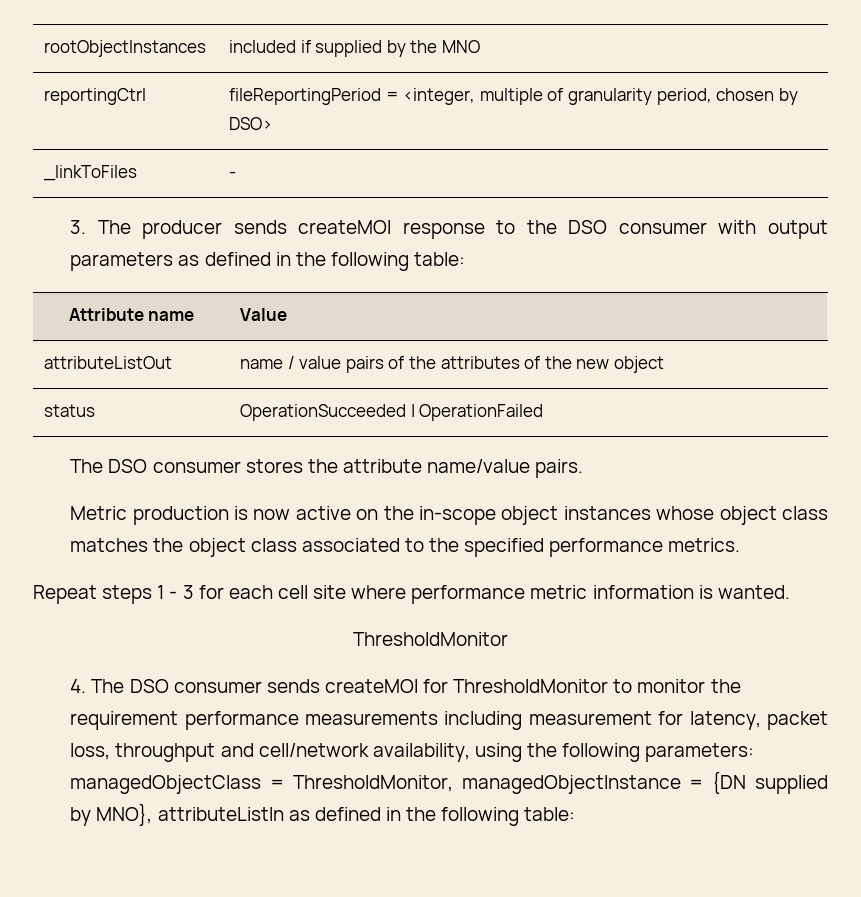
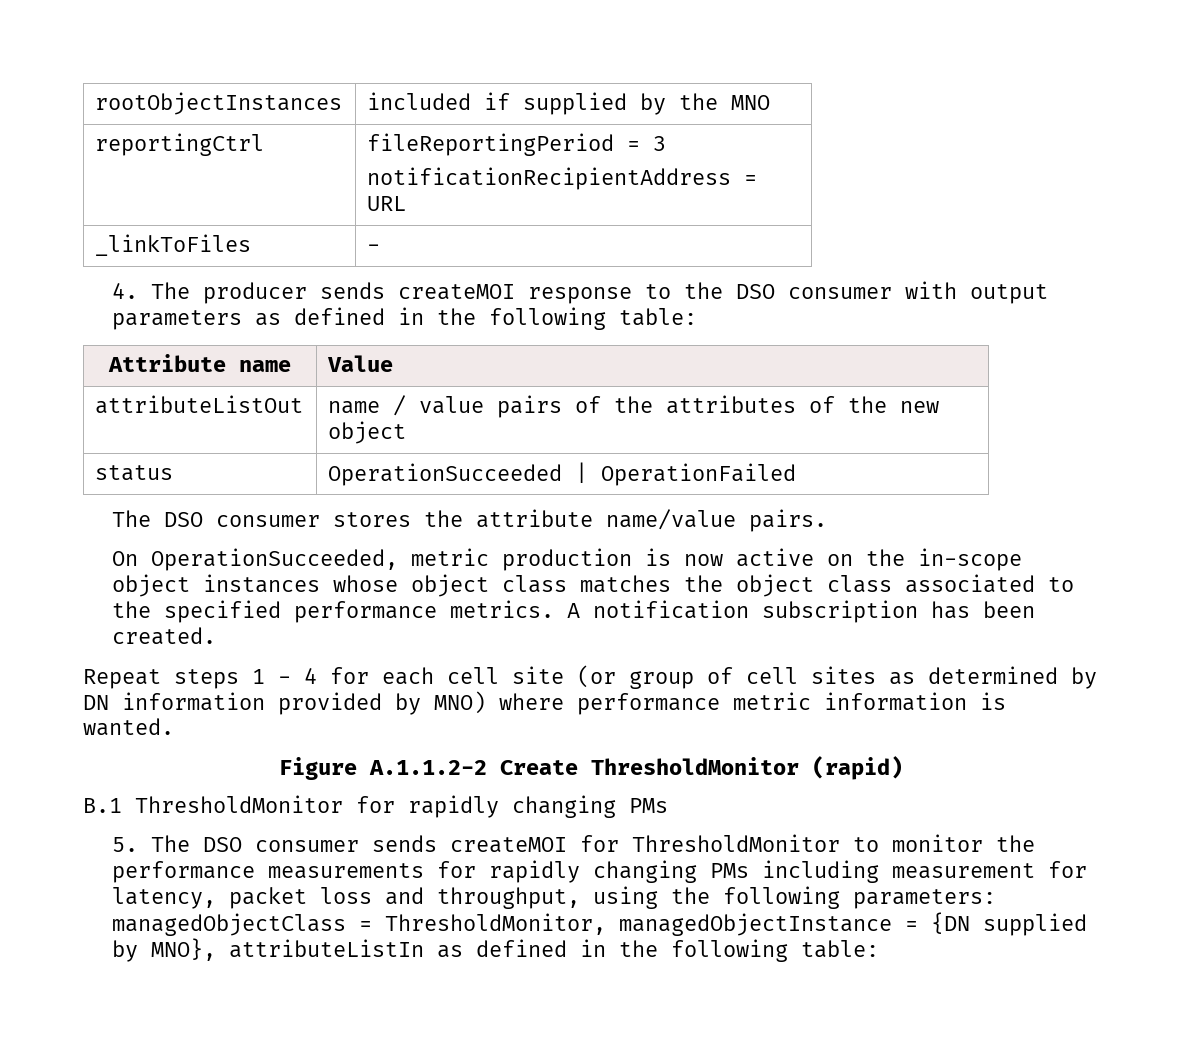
[403,88,798,105] [229,117,273,130] <integer, multiple of granularity period, chosen by DSO> -> [653,136,667,151] [367,167,758,190] [367,196,407,211] 3 // notificationRecipientAddress = URL
[70,220,87,234] 3. -> [112,283,139,299] 4.
[70,506,128,520] Metric -> [112,548,490,571] On OperationSucceeded, metric
(741, 545) none -> [567,600,1036,623] [112,627,217,645] A notification subscription has been created.
[182,585,194,599] 3 -> [304,668,317,684] 4
(347, 592) none -> [577,665,1097,689] [83,691,486,715] (or group of cell sites as determined by DN information provided by MNO)
[353,632,508,646] [70,679,87,693] ThresholdMonitor // 4. -> [278,756,903,780] [83,795,668,818] [112,837,139,852] Figure A.1.1.2-2 Create ThresholdMonitor (rapid) // B.1 ThresholdMonitor for rapidly changing PMs // 5.
[70,711,179,730] requirement -> (1036, 843) none
(439, 718) none -> [437,860,750,883] for rapidly changing PMs
[70,743,470,762] loss, throughput and cell/network availability, -> [320,887,581,909] loss and throughput,

